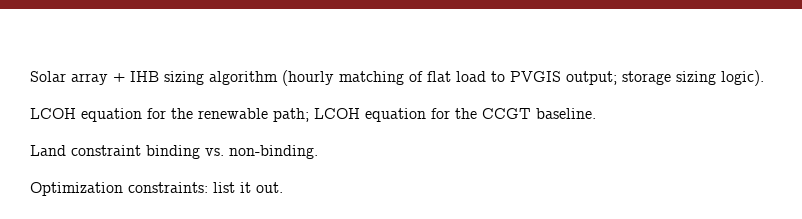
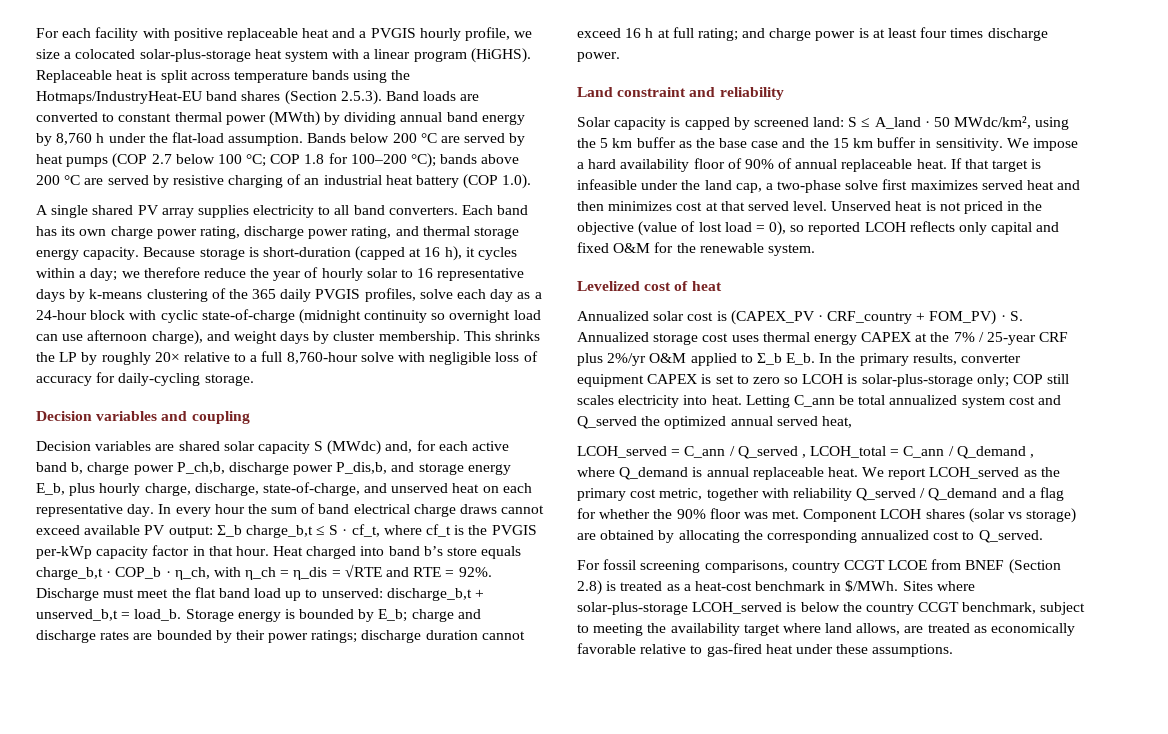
[30,70,764,86] [30,108,596,122] [30,145,318,159] [30,182,283,196] Solar array + IHB sizing algorithm (hourly matching of flat load to PVGIS output; storage sizing logic). // LCOH equation for the renewable path; LCOH equation for the CCGT baseline. // Land constraint binding vs. non-binding. // Optimization constraints: list it out. -> [36,27,533,41] [36,48,531,63] [36,70,411,83] [36,90,480,105] [36,111,525,126] [36,132,526,146] [36,153,520,168] [36,174,532,189] [36,205,529,218] [36,226,520,239] [36,246,518,261] [36,267,525,281] [36,288,542,302] [36,309,541,324] [36,330,541,345] [36,351,538,365] [36,372,254,386] [36,411,250,424] [36,440,510,455] [36,462,511,475] [36,482,532,496] [36,503,545,517] [36,524,537,538] [36,545,522,559] [36,564,492,580] [36,587,485,601] [36,609,481,622] [36,630,525,643] [577,27,1048,41] [577,52,620,62] [577,87,784,100] [577,116,1070,130] [577,137,1078,151] [577,158,1042,172] [577,179,1081,193] [577,201,1043,214] [577,221,1060,236] [577,242,815,256] [577,281,722,291] [577,310,1023,325] [577,332,1069,345] [577,353,1022,366] [577,374,1070,387] [577,395,1062,408] [577,416,852,429] [577,446,1035,459] [577,467,1060,480] [577,487,1065,501] [577,508,1077,523] [577,530,1043,543] [577,559,1061,574] [577,580,975,595] [577,602,1086,615] [577,623,1076,636] [577,643,954,657] For each facility with positive replaceable heat and a PVGIS hourly profile, we size a colocated solar-plus-storage heat system with a linear program (HiGHS). Replaceable heat is split across temperature bands using the Hotmaps/IndustryHeat-EU band shares (Section 2.5.3). Band loads are converted to constant thermal power (MWth) by dividing annual band energy by 8,760 h under the flat-load assumption. Bands below 200 °C are served by heat pumps (COP 2.7 below 100 °C; COP 1.8 for 100–200 °C); bands above 200 °C are served by resistive charging of an industrial heat battery (COP 1.0). // A single shared PV array supplies electricity to all band converters. Each band has its own charge power rating, discharge power rating, and thermal storage energy capacity. Because storage is short-duration (capped at 16 h), it cycles within a day; we therefore reduce the year of hourly solar to 16 representative days by k-means clustering of the 365 daily PVGIS profiles, solve each day as a 24-hour block with cyclic state-of-charge (midnight continuity so overnight load can use afternoon charge), and weight days by cluster membership. This shrinks the LP by roughly 20× relative to a full 8,760-hour solve with negligible loss of accuracy for daily-cycling storage. // Decision variables and coupling // Decision variables are shared solar capacity S (MWdc) and, for each active band b, charge power P_ch,b, discharge power P_dis,b, and storage energy E_b, plus hourly charge, discharge, state-of-charge, and unserved heat on each representative day. In every hour the sum of band electrical charge draws cannot exceed available PV output: Σ_b charge_b,t ≤ S · cf_t, where cf_t is the PVGIS per-kWp capacity factor in that hour. Heat charged into band b’s store equals charge_b,t · COP_b · η_ch, with η_ch = η_dis = √RTE and RTE = 92%. Discharge must meet the flat band load up to unserved: discharge_b,t + unserved_b,t = load_b. Storage energy is bounded by E_b; charge and discharge rates are bounded by their power ratings; discharge duration cannot exceed 16 h at full rating; and charge power is at least four times discharge power. // Land constraint and reliability // Solar capacity is capped by screened land: S ≤ A_land · 50 MWdc/km², using the 5 km buffer as the base case and the 15 km buffer in sensitivity. We impose a hard availability floor of 90% of annual replaceable heat. If that target is infeasible under the land cap, a two-phase solve first maximizes served heat and then minimizes cost at that served level. Unserved heat is not priced in the objective (value of lost load = 0), so reported LCOH reflects only capital and fixed O&M for the renewable system. // Levelized cost of heat // Annualized solar cost is (CAPEX_PV · CRF_country + FOM_PV) · S. Annualized storage cost uses thermal energy CAPEX at the 7% / 25-year CRF plus 2%/yr O&M applied to Σ_b E_b. In the primary results, converter equipment CAPEX is set to zero so LCOH is solar-plus-storage only; COP still scales electricity into heat. Letting C_ann be total annualized system cost and Q_served the optimized annual served heat, // LCOH_served = C_ann / Q_served , LCOH_total = C_ann / Q_demand , // where Q_demand is annual replaceable heat. We report LCOH_served as the primary cost metric, together with reliability Q_served / Q_demand and a flag for whether the 90% floor was met. Component LCOH shares (solar vs storage) are obtained by allocating the corresponding annualized cost to Q_served. // For fossil screening comparisons, country CCGT LCOE from BNEF (Section 2.8) is treated as a heat-cost benchmark in $/MWh. Sites where solar-plus-storage LCOH_served is below the country CCGT benchmark, subject to meeting the availability target where land allows, are treated as economically favorable relative to gas-fired heat under these assumptions.

